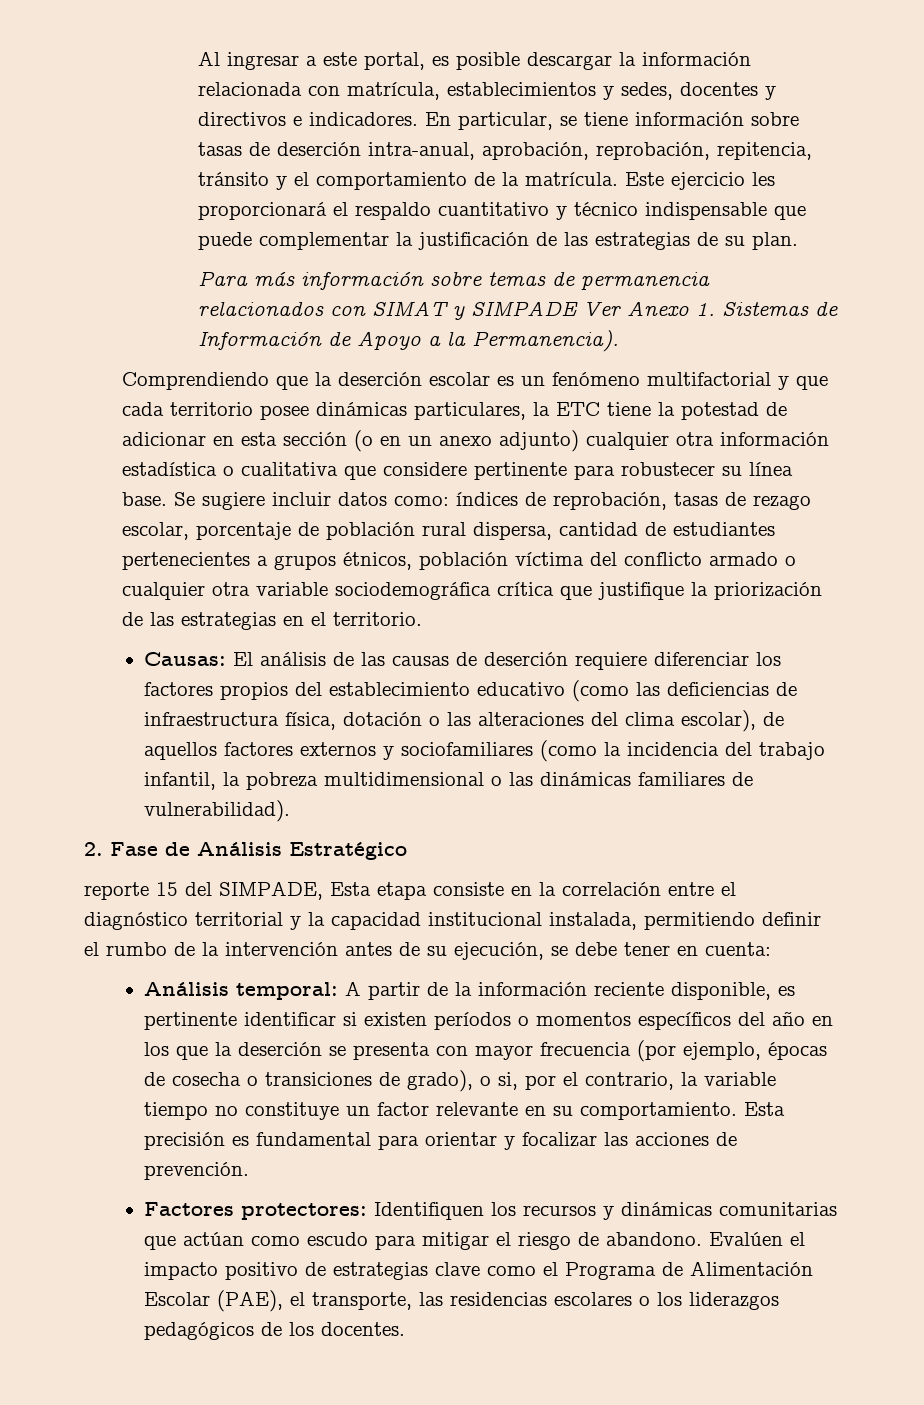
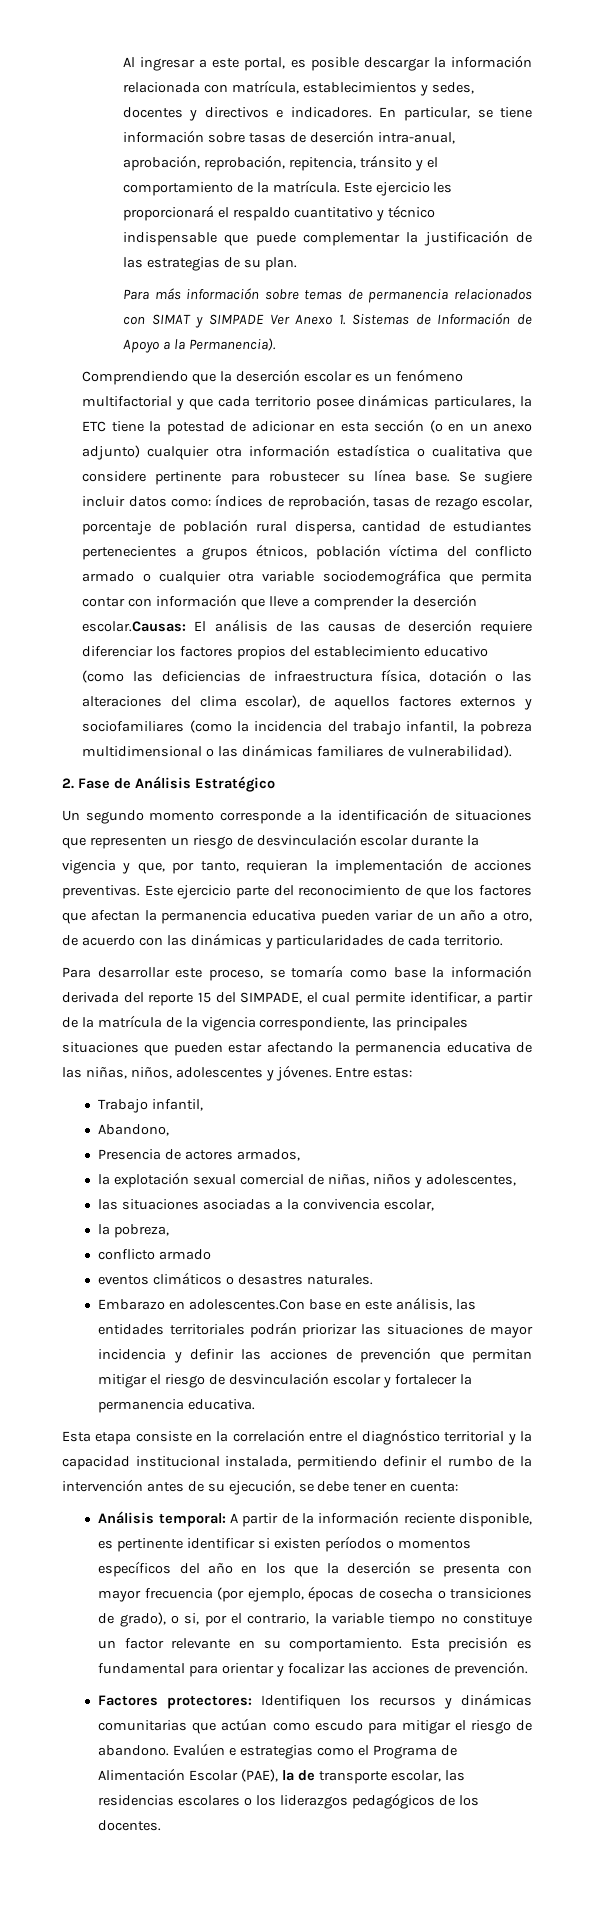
[496,582,822,600] [121,612,422,630] [144,652,227,666] crítica que justifique la priorización de las estrategias en el territorio. // Causas: -> [448,571,532,585] [82,594,477,610] [82,621,187,632] que permita contar con información que lleve a comprender la deserción escolar.Causas:
[84,881,323,900] reporte 15 del SIMPADE, -> [62,808,532,824] [62,833,480,849] [62,858,532,874] [62,885,532,899] [62,910,532,924] [62,933,504,949] [62,965,532,981] [62,992,533,1006] [62,1015,469,1031] [62,1042,532,1056] [62,1065,413,1081] [98,1099,204,1113] [98,1124,170,1136] [98,1149,301,1161] [98,1172,516,1188] [98,1199,434,1211] [98,1224,170,1238] [98,1249,212,1260] [98,1272,373,1285] [98,1297,476,1311] [98,1322,533,1338] [98,1347,533,1363] [98,1372,472,1388] [98,1399,256,1413] Un segundo momento corresponde a la identificación de situaciones que representen un riesgo de desvinculación escolar durante la vigencia y que, por tanto, requieran la implementación de acciones preventivas. Este ejercicio parte del reconocimiento de que los factores que afectan la permanencia educativa pueden variar de un año a otro, de acuerdo con las dinámicas y particularidades de cada territorio. // Para desarrollar este proceso, se tomaría como base la información derivada del reporte 15 del SIMPADE, el cual permite identificar, a partir de la matrícula de la vigencia correspondiente, las principales situaciones que pueden estar afectando la permanencia educativa de las niñas, niños, adolescentes y jóvenes. Entre estas: // Trabajo infantil, // Abandono, // Presencia de actores armados, // la explotación sexual comercial de niñas, niños y adolescentes, // las situaciones asociadas a la convivencia escolar, // la pobreza, // conflicto armado // eventos climáticos o desastres naturales. // Embarazo en adolescentes.Con base en este análisis, las entidades territoriales podrán priorizar las situaciones de mayor incidencia y definir las acciones de prevención que permitan mitigar el riesgo de desvinculación escolar y fortalecer la permanencia educativa. //
[790,1232,806,1246] [144,1262,481,1280] el impacto positivo de estrategias clave -> [229,1745,314,1759] e estrategias
[290,1292,413,1310] el transporte, -> [282,1770,441,1784] la de transporte escolar,

